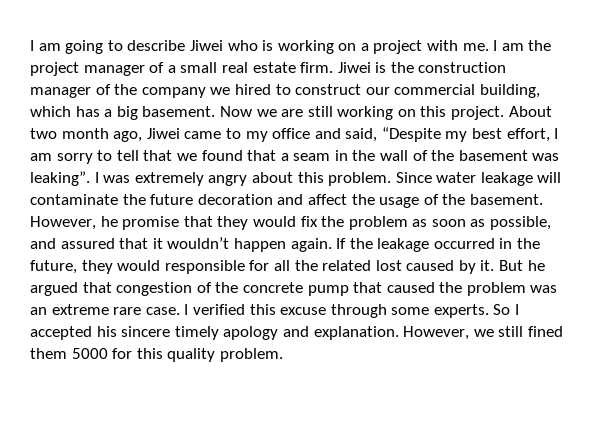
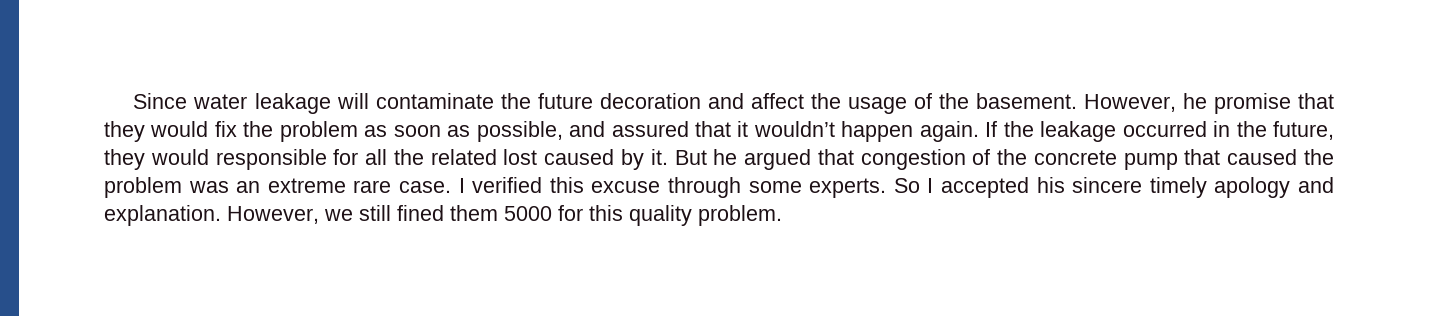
[30,40,552,54] [30,62,507,76] [30,84,540,98] [30,106,552,120] [30,127,559,142] [30,150,560,164] [30,171,392,186] I am going to describe Jiwei who is working on a project with me. I am the project manager of a small real estate firm. Jiwei is the construction manager of the company we hired to construct our commercial building, which has a big basement. Now we are still working on this project. About two month ago, Jiwei came to my office and said, “Despite my best effort, I am sorry to tell that we found that a seam in the wall of the basement was leaking”. I was extremely angry about this problem. -> (133, 101) none

